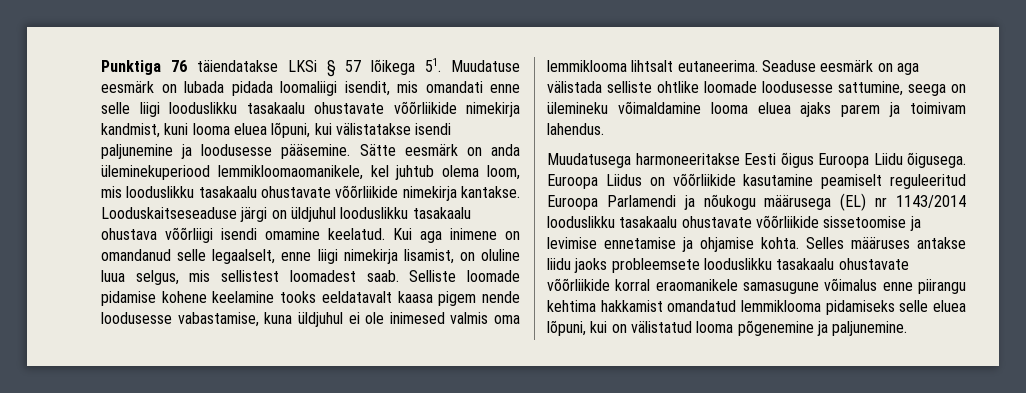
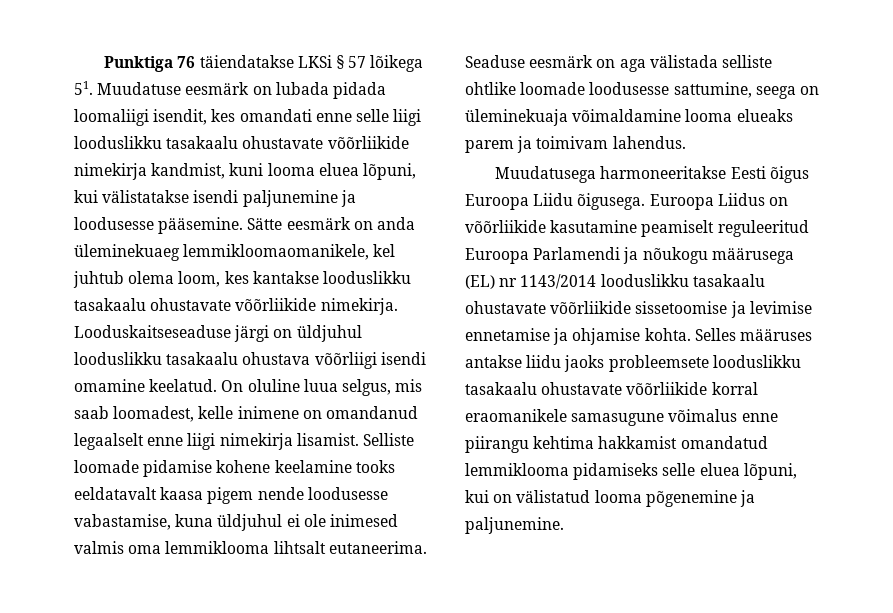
[397,81,418,93] mis -> [211,109,236,122] kes
[101,165,210,180] üleminekuperiood -> [74,244,180,261] üleminekuaeg
[101,185,520,201] mis looduslikku tasakaalu ohustavate võõrliikide nimekirja kantakse. -> [224,271,411,284] [74,298,398,315] kes kantakse looduslikku tasakaalu ohustavate võõrliikide nimekirja.
[393,228,520,243] [101,249,520,264] [101,270,399,285] Kui aga inimene on omandanud selle legaalselt, enne liigi nimekirja lisamist, on oluline luua selgus, mis sellistest loomadest saab. -> [221,379,423,396] [74,406,418,422] [74,433,359,450] On oluline luua selgus, mis saab loomadest, kelle inimene on omandanud legaalselt enne liigi nimekirja lisamist.
[547,102,608,114] ülemineku -> [465,109,568,126] üleminekuaja
[757,102,832,117] eluea ajaks -> [736,109,793,122] elueaks

